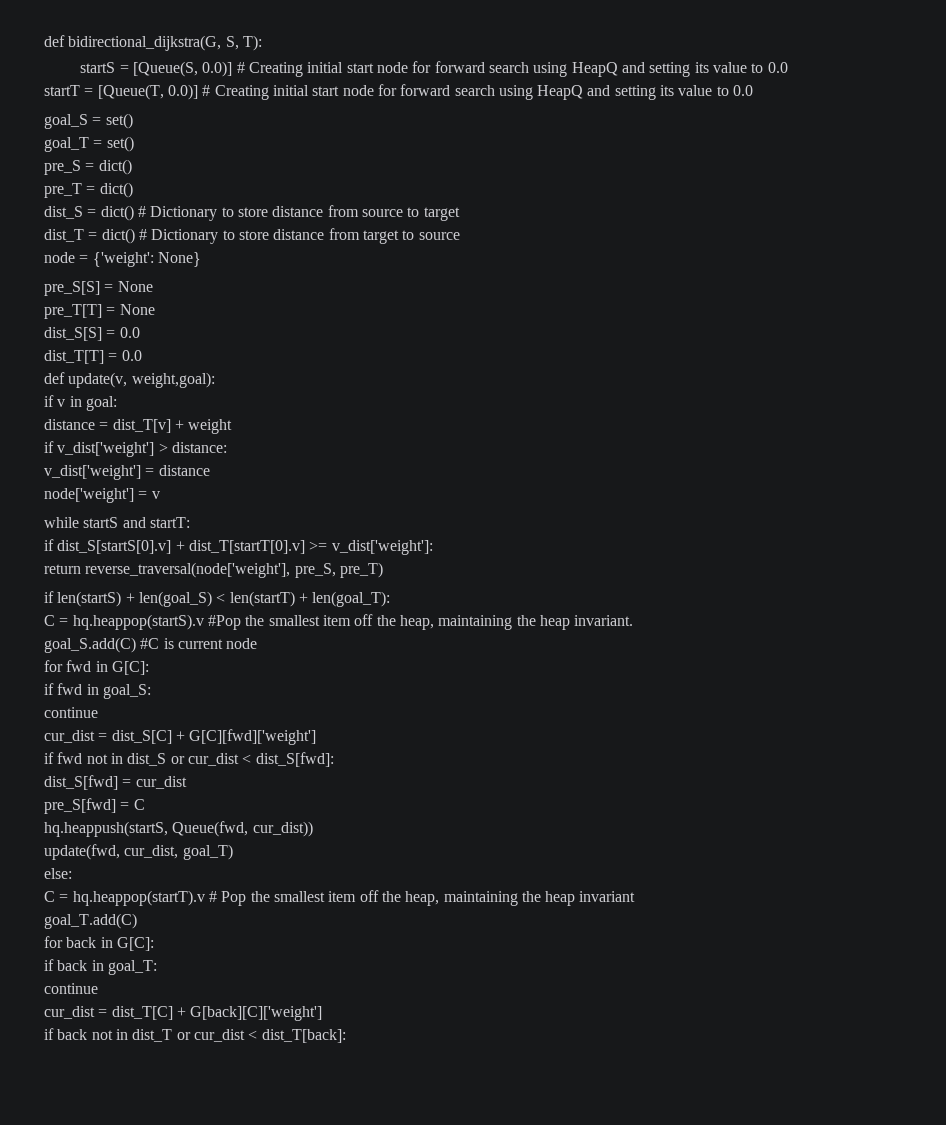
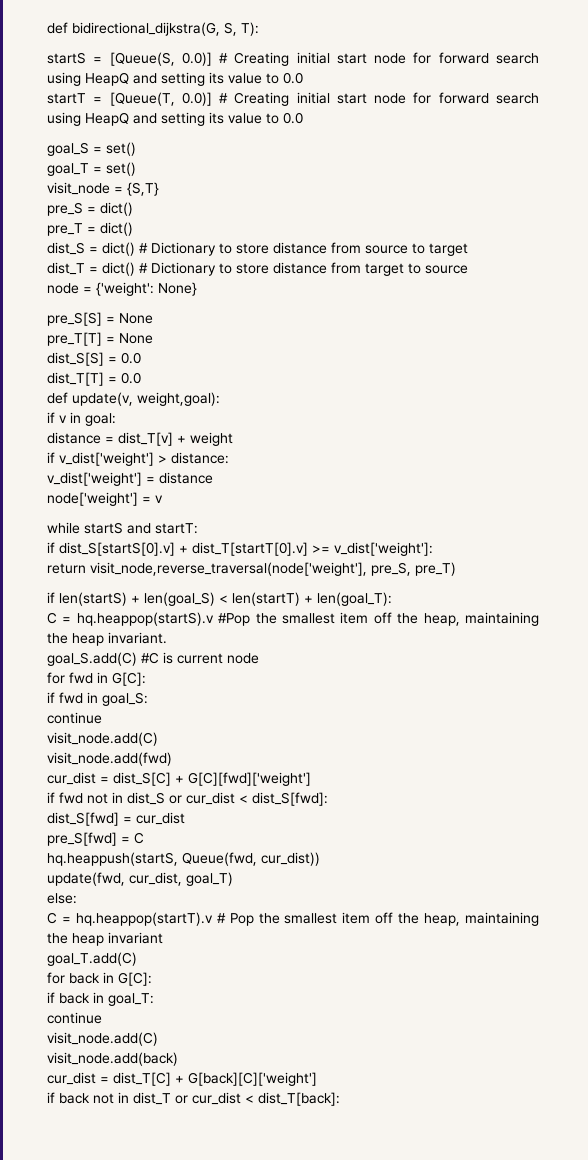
(134, 144) none -> [47,182,159,196] // visit_node = {S,T}
[85,562,291,578] reverse_traversal(node['weight'], -> [90,562,367,576] visit_node,reverse_traversal(node['weight'],
(98, 712) none -> [47,732,158,746] [47,752,172,766] // visit_node.add(C) // visit_node.add(fwd)
(98, 988) none -> [47,1032,158,1046] [47,1052,178,1066] // visit_node.add(C) // visit_node.add(back)

